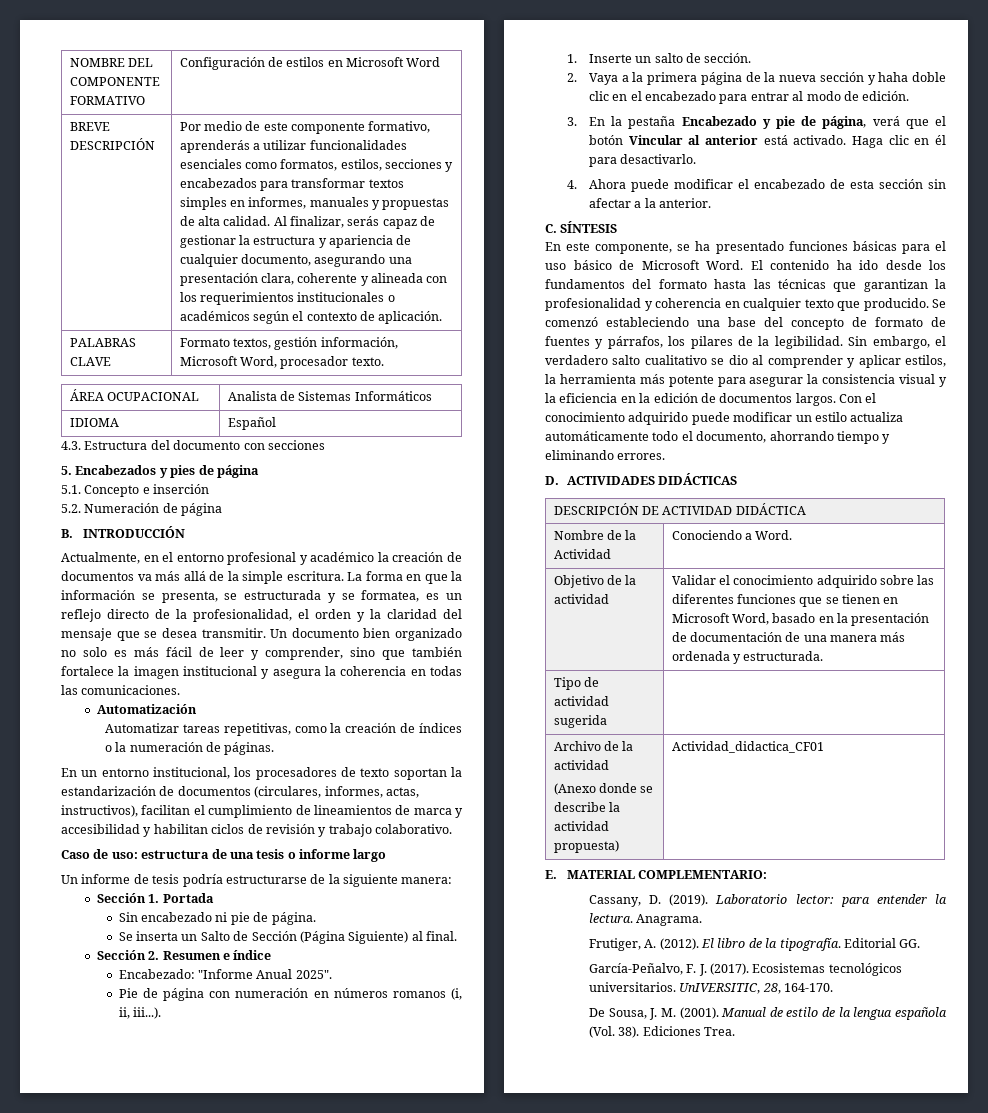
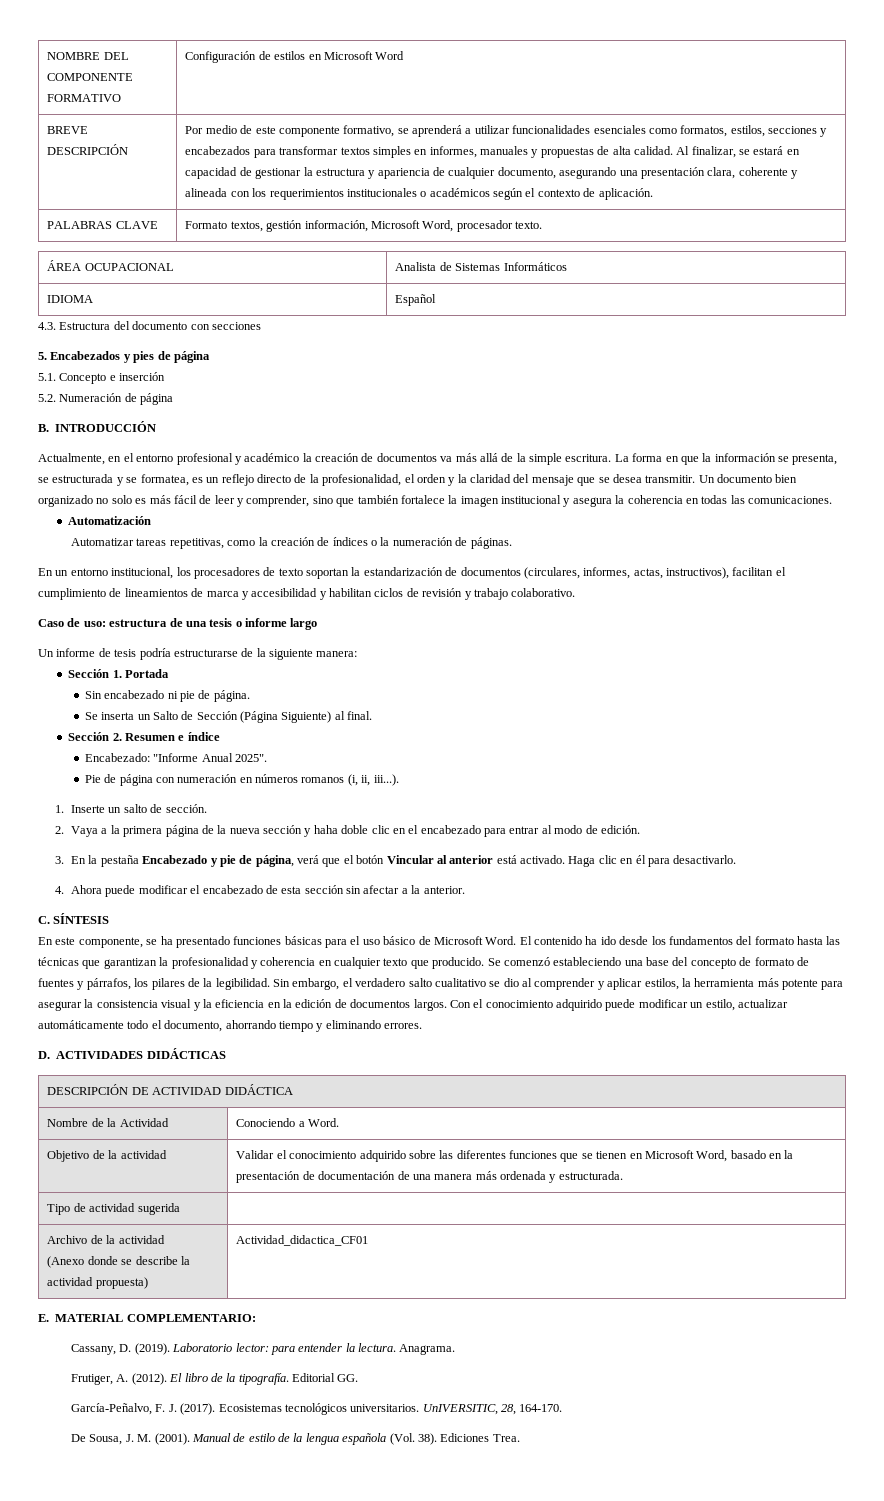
[179,140,250,153] aprenderás -> [397,125,463,137] se aprenderá
[347,216,417,229] serás capaz -> [739,146,800,155] [185,167,238,179] se estará en capacidad
[814,412,904,422] estilo actualiza -> [705,999,788,1011] estilo, actualizar

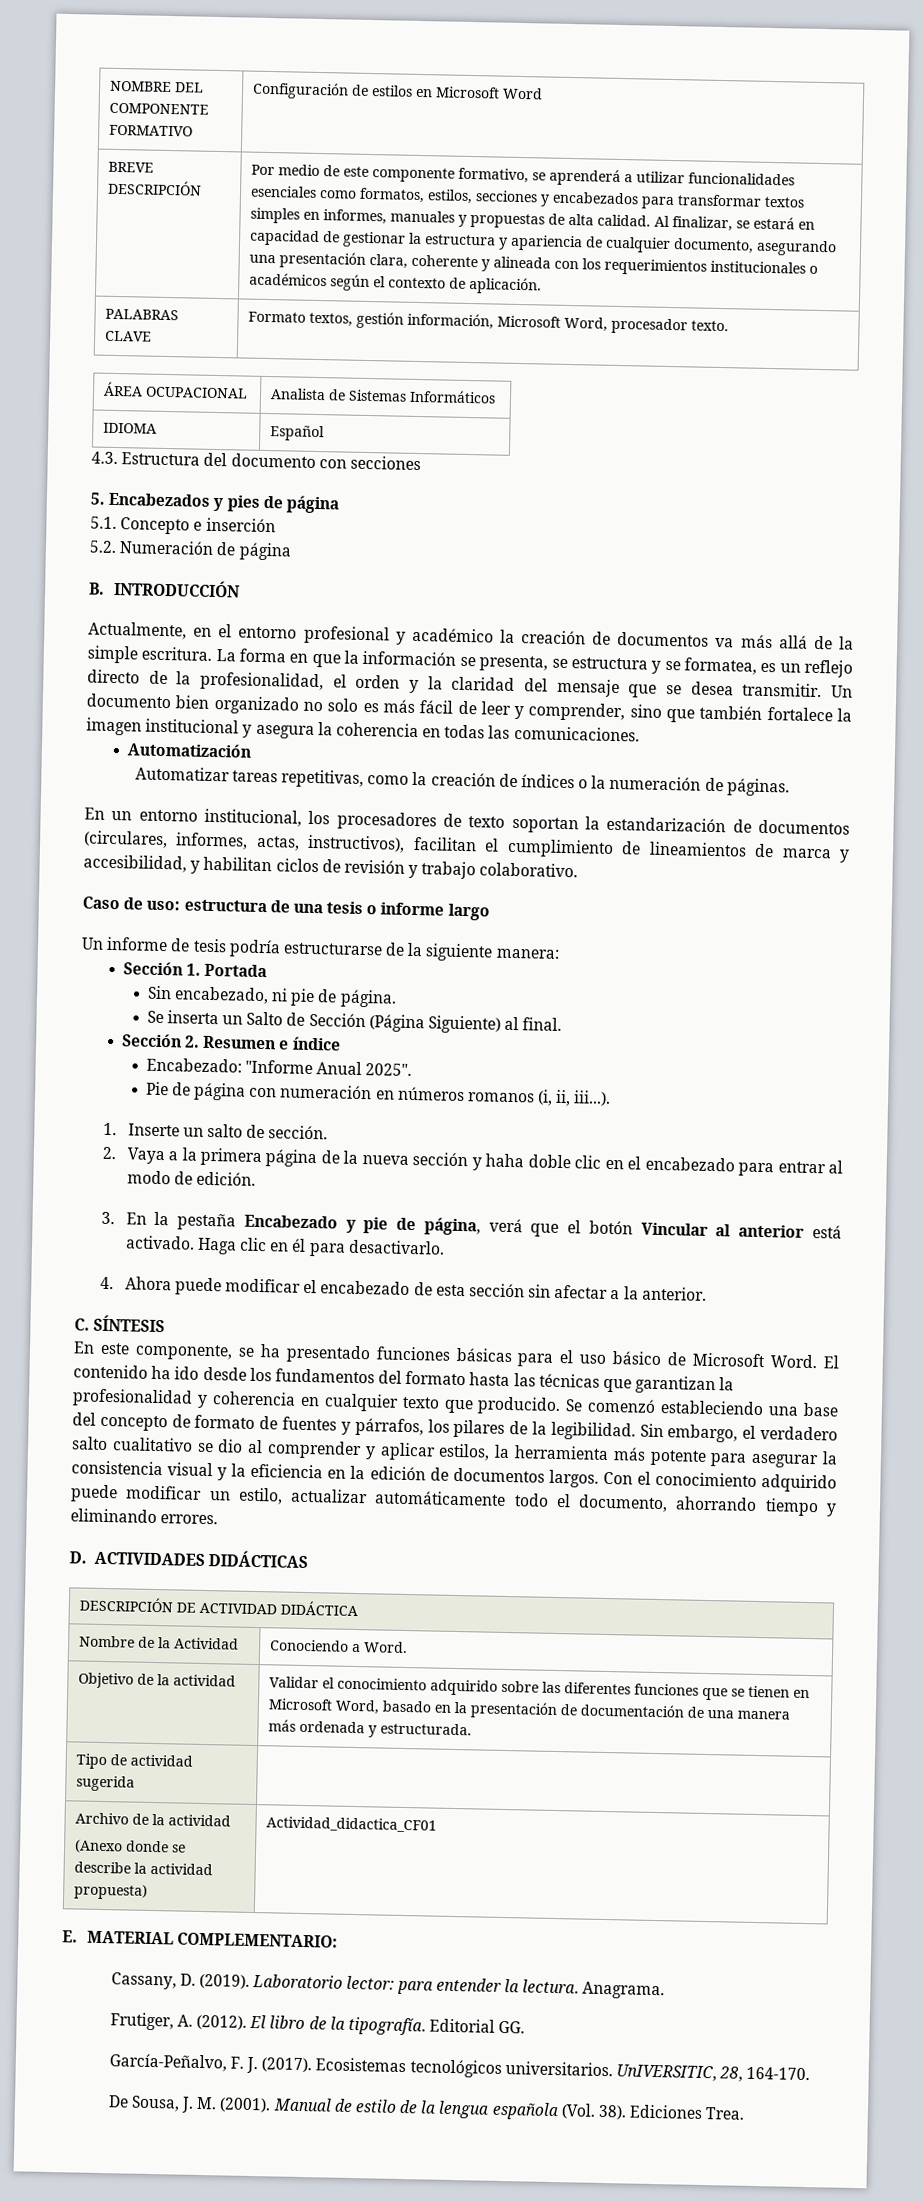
[52,474,114,483] estructurada -> [570,657,648,670] estructura
[251,588,318,597] accesibilidad -> [83,854,187,873] accesibilidad,
[104,690,165,699] encabezado -> [173,986,269,1005] encabezado,

